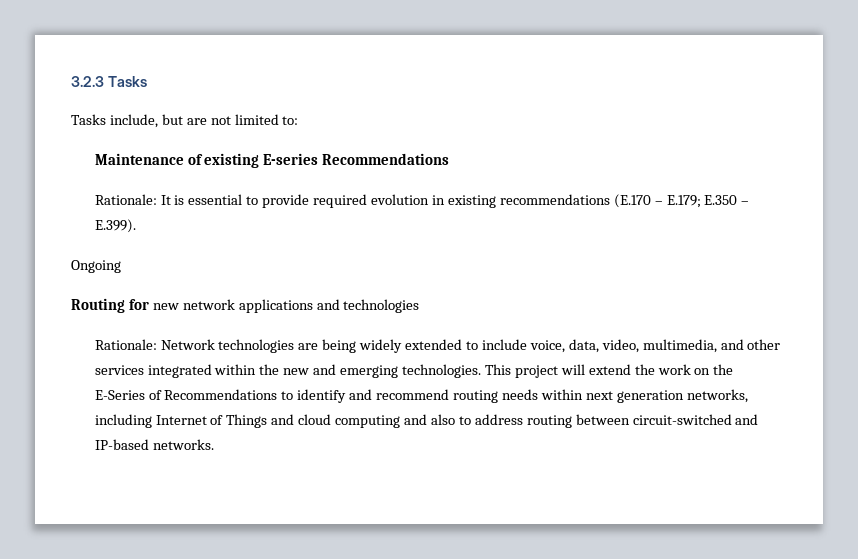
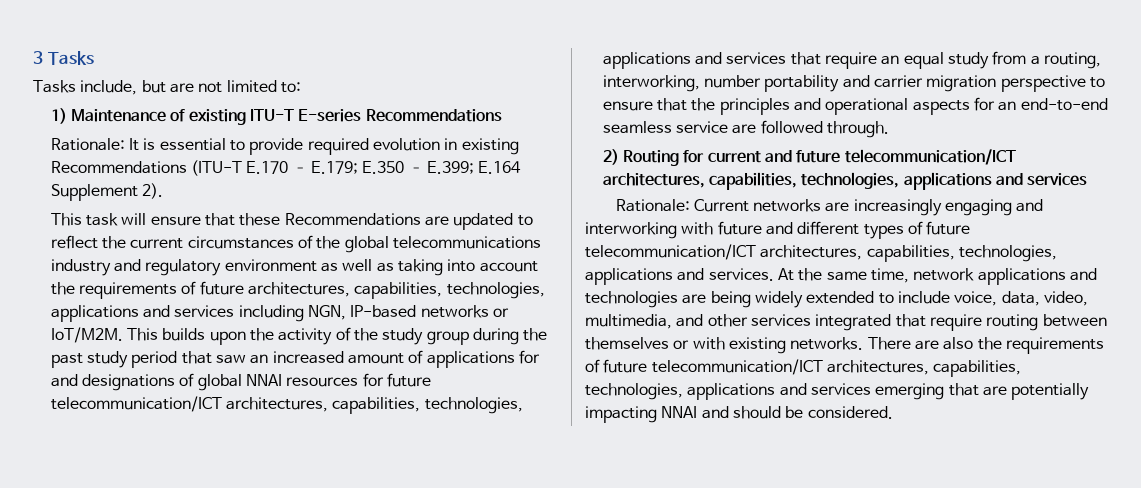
[71,76,104,87] 3.2.3 -> [33,51,43,64] 3
(299, 120) none -> [50,108,67,124] 1)
(260, 160) none -> [250,109,295,121] ITU-T
[499,194,651,208] recommendations (E.170 -> [50,160,289,176] Recommendations (ITU-T E.170
[94,219,136,233] [71,260,121,273] [71,298,179,313] E.399). // Ongoing // Routing for new -> [427,161,522,174] [50,183,164,201] [50,213,533,230] [50,235,542,253] [50,259,538,276] [50,281,545,299] [50,305,510,322] [50,327,548,345] [50,350,541,368] [50,373,432,391] [50,396,523,414] [602,51,1102,69] [602,75,1106,92] [602,97,1108,115] [602,120,890,138] [602,149,1016,166] [602,172,1088,190] [615,199,1044,216] [585,221,971,239] [585,244,1057,262] [585,268,909,285] E.399; E.164 Supplement 2). // This task will ensure that these Recommendations are updated to reflect the current circumstances of the global telecommunications industry and regulatory environment as well as taking into account the requirements of future architectures, capabilities, technologies, applications and services including NGN, IP-based networks or IoT/M2M. This builds upon the activity of the study group during the past study period that saw an increased amount of applications for and designations of global NNAI resources for future telecommunication/ICT architectures, capabilities, technologies, applications and services that require an equal study from a routing, interworking, number portability and carrier migration perspective to ensure that the principles and operational aspects for an end-to-end seamless service are followed through. // 2) Routing for current and future telecommunication/ICT architectures, capabilities, technologies, applications and services // Rationale: Current networks are increasingly engaging and interworking with future and different types of future telecommunication/ICT architectures, capabilities, technologies, applications and services. At the same time,
[94,339,295,353] // Rationale: Network technologies -> (678, 299) none
[214,364,734,378] [94,389,748,403] [94,414,759,428] [94,439,214,450] within the new and emerging technologies. This project will extend the work on the E-Series of Recommendations to identify and recommend routing needs within next generation networks, including Internet of Things and cloud computing and also to address routing between circuit-switched and IP-based networks. -> [895,314,1107,331] [585,337,1104,354] [585,359,1022,377] [585,383,1090,400] [585,406,893,423] that require routing between themselves or with existing networks. There are also the requirements of future telecommunication/ICT architectures, capabilities, technologies, applications and services emerging that are potentially impacting NNAI and should be considered.

